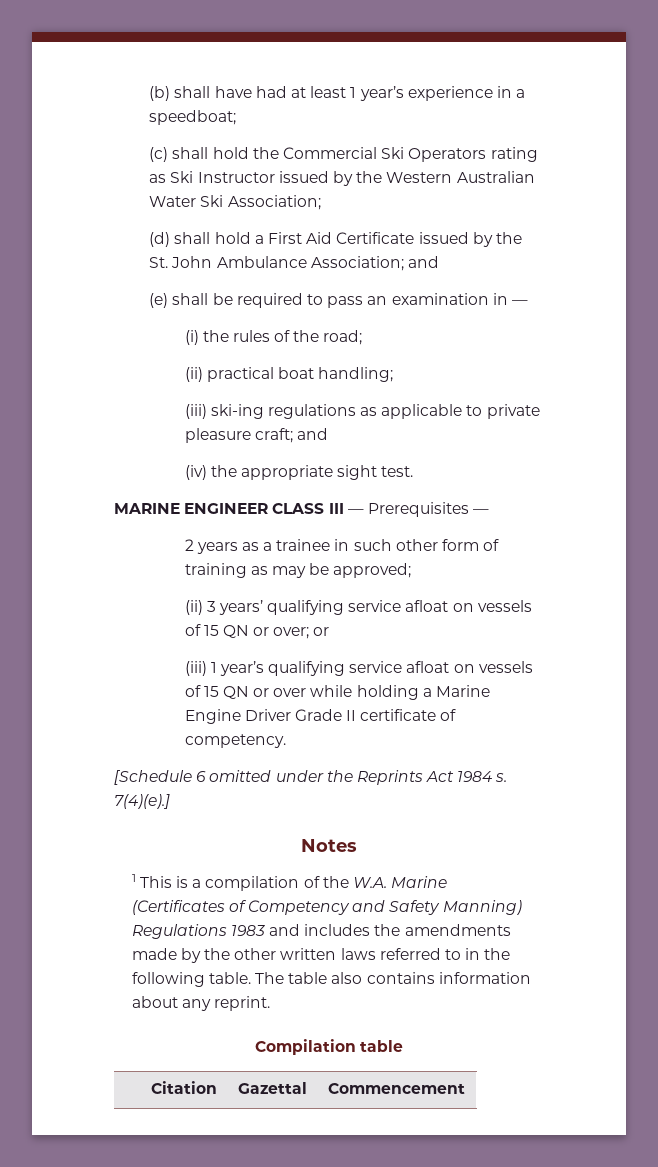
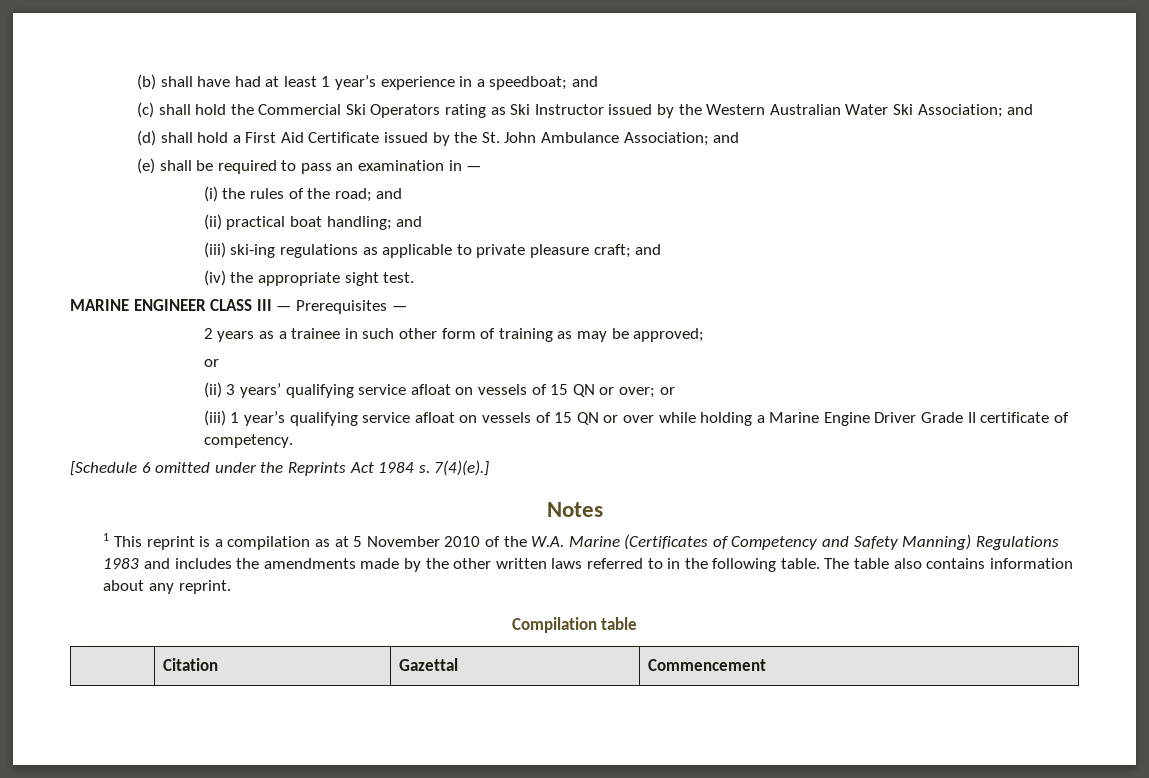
(237, 117) none -> [572,76,599,87] and
(321, 202) none -> [1007,104,1034,115] and
(363, 337) none -> [376,188,403,199] and
(394, 374) none -> [396,216,423,227] and
(412, 570) none -> [203,359,219,367] // or
(172, 882) none -> [146,536,195,550] reprint
(300, 883) none -> [315,536,481,547] as at 5 November 2010

